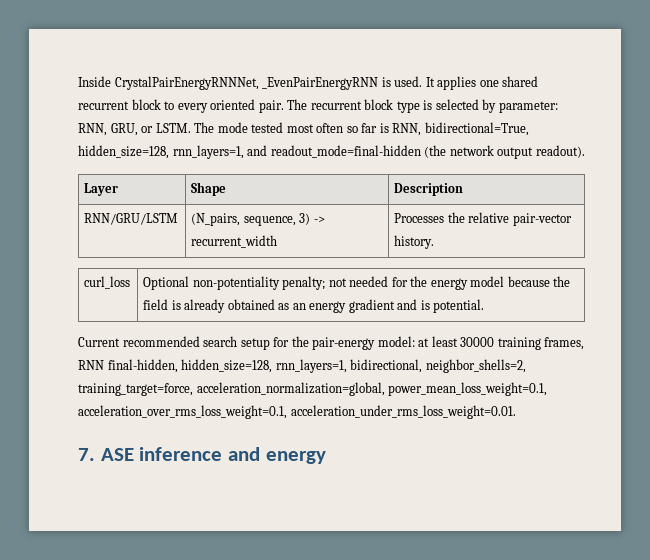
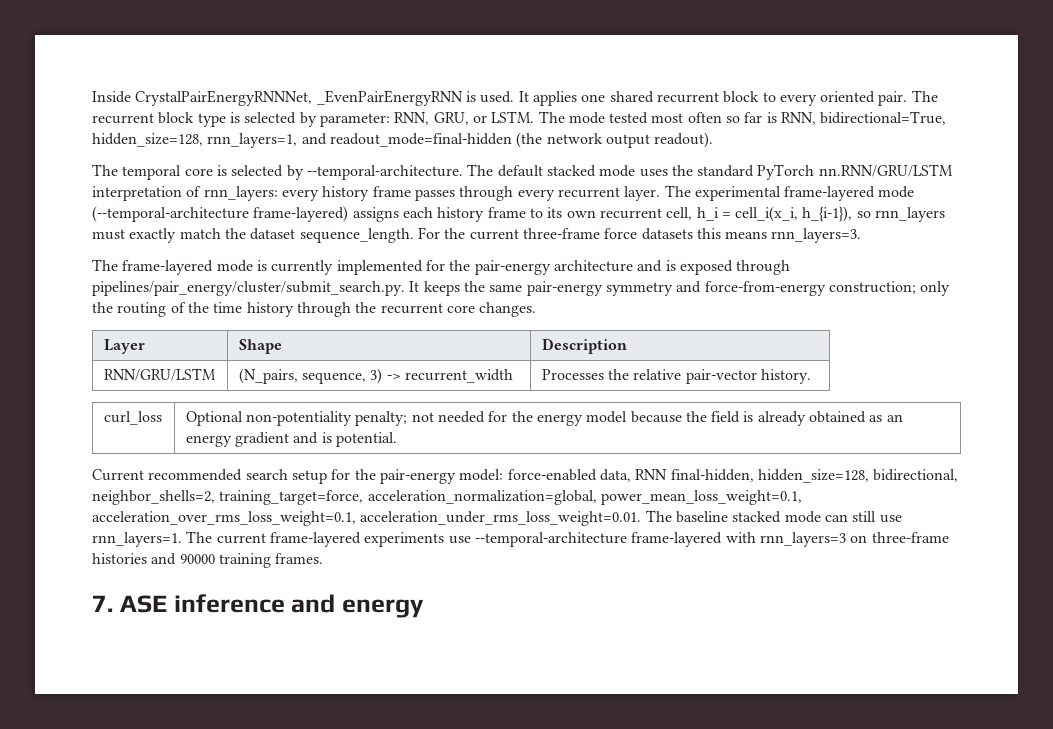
(585, 151) none -> [92,164,953,180] [92,185,915,201] [92,206,946,222] [92,227,862,243] [92,259,791,275] [92,281,951,296] [92,302,537,317] // The temporal core is selected by --temporal-architecture. The default stacked mode uses the standard PyTorch nn.RNN/GRU/LSTM interpretation of rnn_layers: every history frame passes through every recurrent layer. The experimental frame-layered mode (--temporal-architecture frame-layered) assigns each history frame to its own recurrent cell, h_i = cell_i(x_i, h_{i-1}), so rnn_layers must exactly match the dataset sequence_length. For the current three-frame force datasets this means rnn_layers=3. // The frame-layered mode is currently implemented for the pair-energy architecture and is exposed through pipelines/pair_energy/cluster/submit_search.py. It keeps the same pair-energy symmetry and force-from-energy construction; only the routing of the time history through the recurrent core changes.
[418,336,585,350] at least 30000 training frames, -> [507,469,631,482] force-enabled data,
[275,359,347,373] rnn_layers=1, -> (869, 476) none
(516, 412) none -> [645,510,902,523] [92,531,949,547] [92,553,324,568] The baseline stacked mode can still use rnn_layers=1. The current frame-layered experiments use --temporal-architecture frame-layered with rnn_layers=3 on three-frame histories and 90000 training frames.

